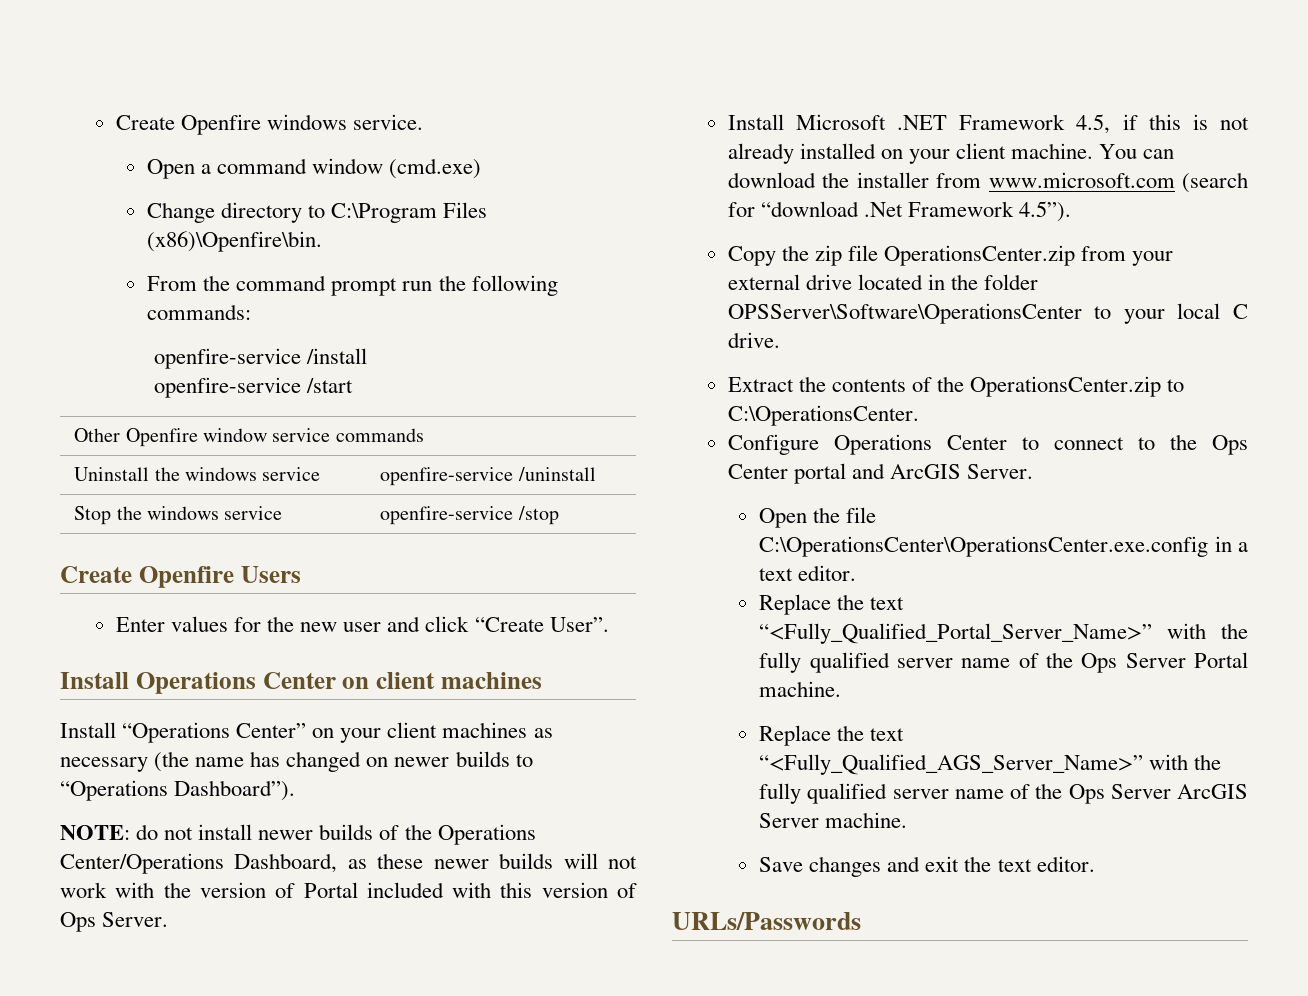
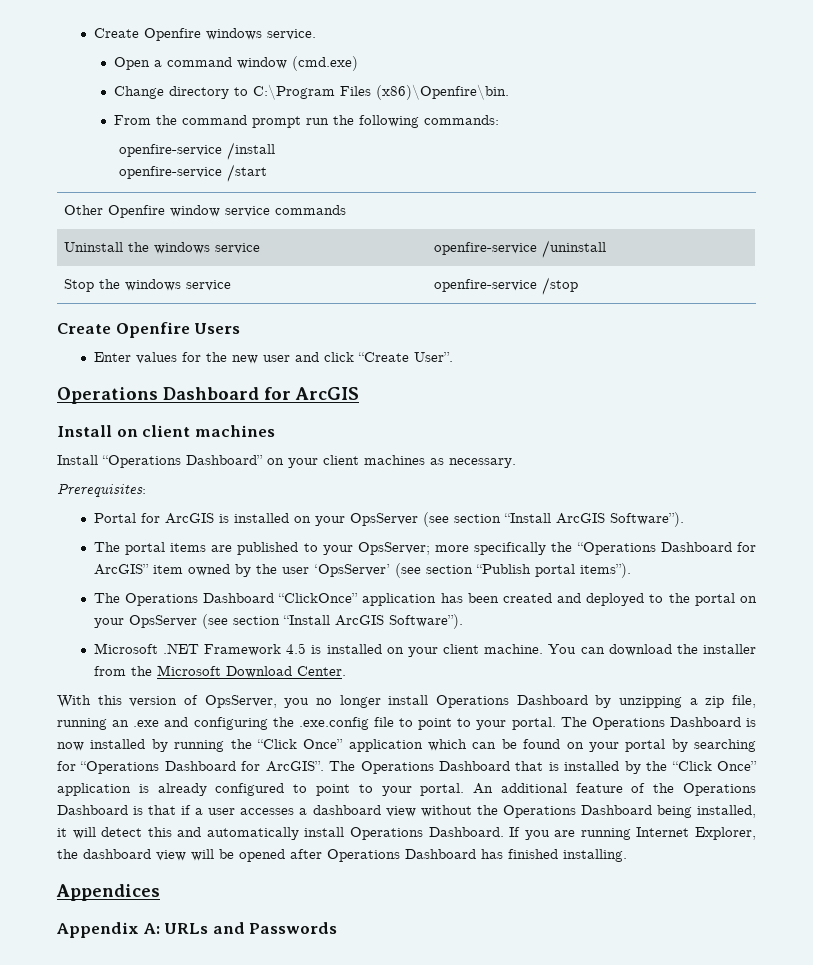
[60,672,336,694] // Install Operations Center -> [57,387,359,404] [57,425,112,437] // Operations Dashboard for ArcGIS // Install
[236,723,307,738] Center” -> [186,455,263,465] Dashboard”
[60,751,533,772] [60,780,296,801] [60,824,536,845] [60,853,638,874] [60,882,637,898] [60,912,169,932] [727,114,1249,134] [727,143,794,164] necessary (the name has changed on newer builds to “Operations Dashboard”). // NOTE: do not install newer builds of the Operations Center/Operations Dashboard, as these newer builds will not work with the version of Portal included with this version of Ops Server. // Install Microsoft .NET Framework 4.5, if this is not already -> [449,458,516,468] [57,483,146,497] [93,512,684,527] [93,542,756,555] [93,563,631,578] [93,593,757,606] [93,614,463,629] [93,643,322,656] necessary. // Prerequisites: // Portal for ArcGIS is installed on your OpsServer (see section “Install ArcGIS Software”). // The portal items are published to your OpsServer; more specifically the “Operations Dashboard for ArcGIS” item owned by the user ‘OpsServer’ (see section “Publish portal items”). // The Operations Dashboard “ClickOnce” application has been created and deployed to the portal on your OpsServer (see section “Install ArcGIS Software”). // Microsoft .NET Framework 4.5 is
[988,172,1248,193] [727,201,1072,222] [727,245,1174,266] [727,274,1039,290] [727,303,1248,324] [727,332,780,348] [727,376,1185,397] [727,405,919,426] [727,434,1248,455] [727,463,1034,484] [759,507,877,528] [759,536,1248,557] [759,565,857,581] [759,594,905,615] [759,623,1248,644] [759,652,1248,673] [759,681,842,697] [759,725,905,746] [759,754,1222,775] [759,783,1248,804] [759,812,908,828] [759,856,1095,877] [672,912,861,930] www.microsoft.com (search for “download .Net Framework 4.5”). // Copy the zip file OperationsCenter.zip from your external drive located in the folder OPSServer\Software\OperationsCenter to your local C drive. // Extract the contents of the OperationsCenter.zip to C:\OperationsCenter. // Configure Operations Center to connect to the Ops Center portal and ArcGIS Server. // Open the file C:\OperationsCenter\OperationsCenter.exe.config in a text editor. // Replace the text “<Fully_Qualified_Portal_Server_Name>” with the fully qualified server name of the Ops Server Portal machine. // Replace the text “<Fully_Qualified_AGS_Server_Name>” with the fully qualified server name of the Ops Server ArcGIS Server machine. // Save changes and exit the text editor. // URLs/Passwords -> [130,665,346,678] [57,695,756,708] [57,717,756,730] [57,739,756,752] [57,761,758,774] [57,783,757,796] [57,805,757,818] [57,827,756,840] [57,849,627,862] [56,884,160,901] [56,922,338,938] the Microsoft Download Center. // With this version of OpsServer, you no longer install Operations Dashboard by unzipping a zip file, running an .exe and configuring the .exe.config file to point to your portal. The Operations Dashboard is now installed by running the “Click Once” application which can be found on your portal by searching for “Operations Dashboard for ArcGIS”. The Operations Dashboard that is installed by the “Click Once” application is already configured to point to your portal. An additional feature of the Operations Dashboard is that if a user accesses a dashboard view without the Operations Dashboard being installed, it will detect this and automatically install Operations Dashboard. If you are running Internet Explorer, the dashboard view will be opened after Operations Dashboard has finished installing. // Appendices // Appendix A: URLs and Passwords

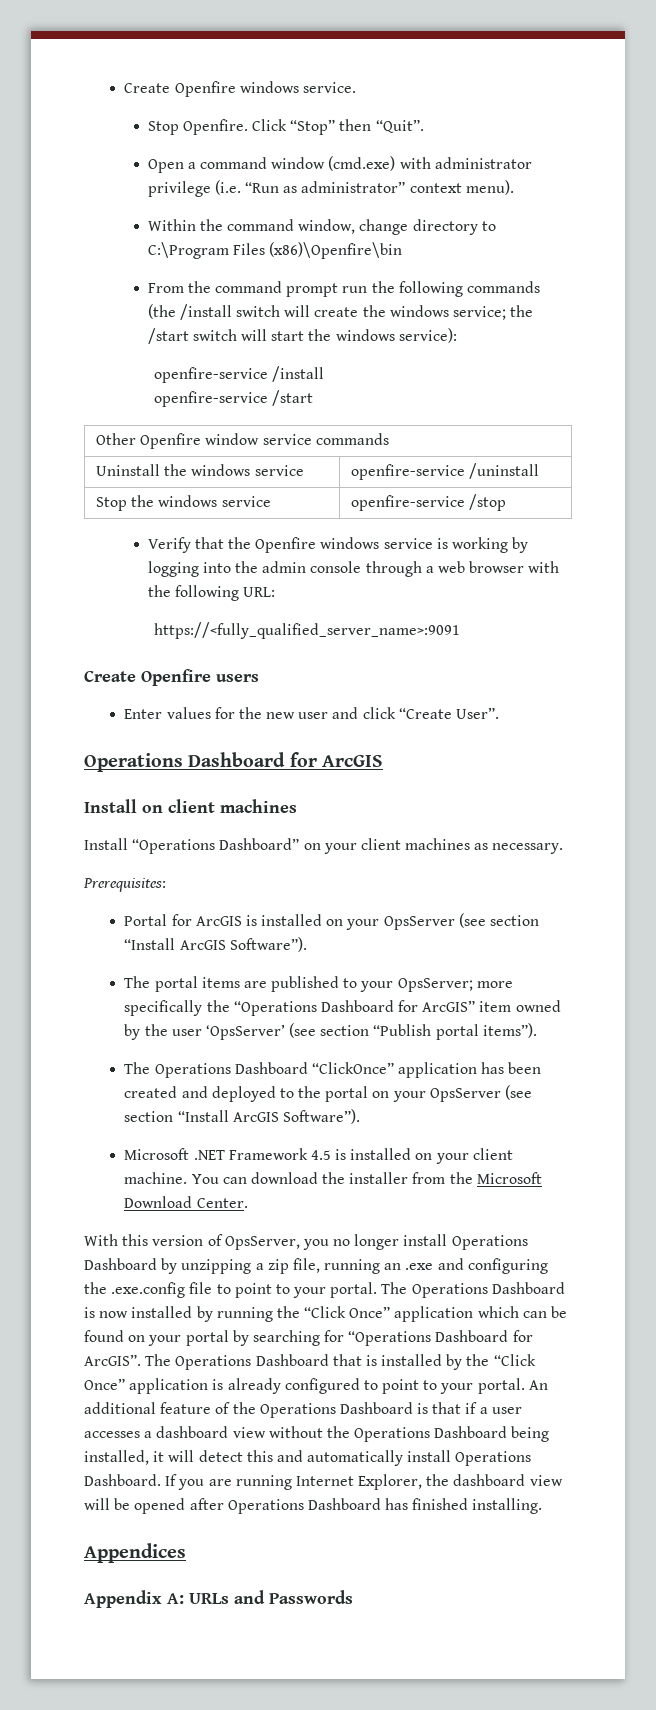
(316, 34) none -> [147,119,424,135] // Stop Openfire. Click “Stop” then “Quit”.
[114,86,165,99] // Change -> [399,157,532,169] [147,180,514,197] [147,219,409,235] with administrator privilege (i.e. “Run as administrator” context menu). // Within the command window, change
[376,84,510,100] (x86)\Openfire\bin. -> [268,242,402,259] (x86)\Openfire\bin
[424,115,500,125] commands: -> [466,281,540,293] [147,304,534,320] [147,328,457,344] commands (the /install switch will create the windows service; the /start switch will start the windows service):
[57,322,241,338] // Create Openfire Users -> [147,537,529,553] [147,561,560,577] [147,585,275,601] [153,622,460,639] [84,669,259,686] // Verify that the Openfire windows service is working by logging into the admin console through a web browser with the following URL: // https://<fully_qualified_server_name>:9091 // Create Openfire users

